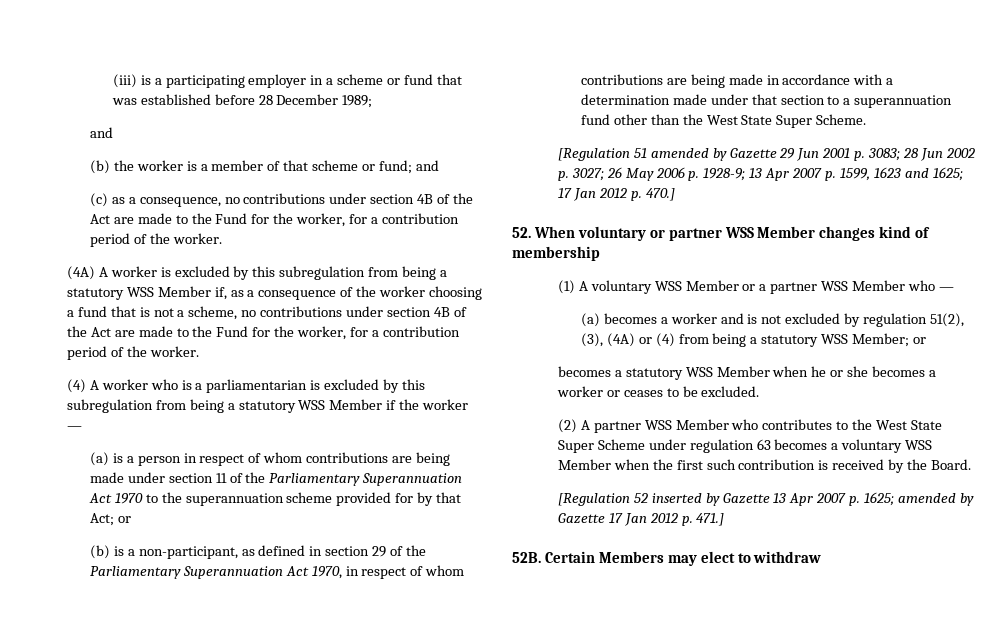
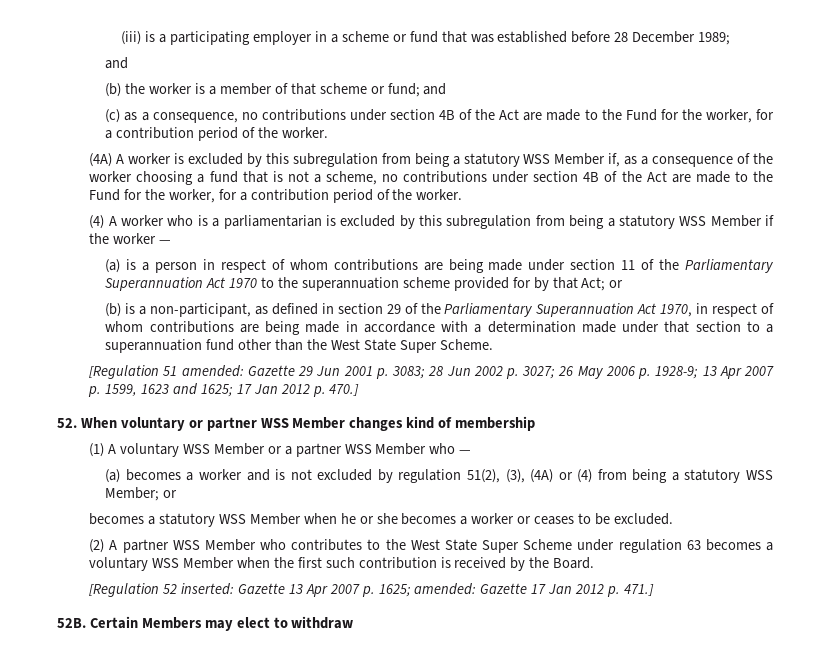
[650,148,727,161] amended by -> [181,365,244,377] amended:
[651,493,720,506] inserted by -> [181,583,235,595] inserted:
[898,493,974,506] amended by -> [414,583,477,595] amended:

